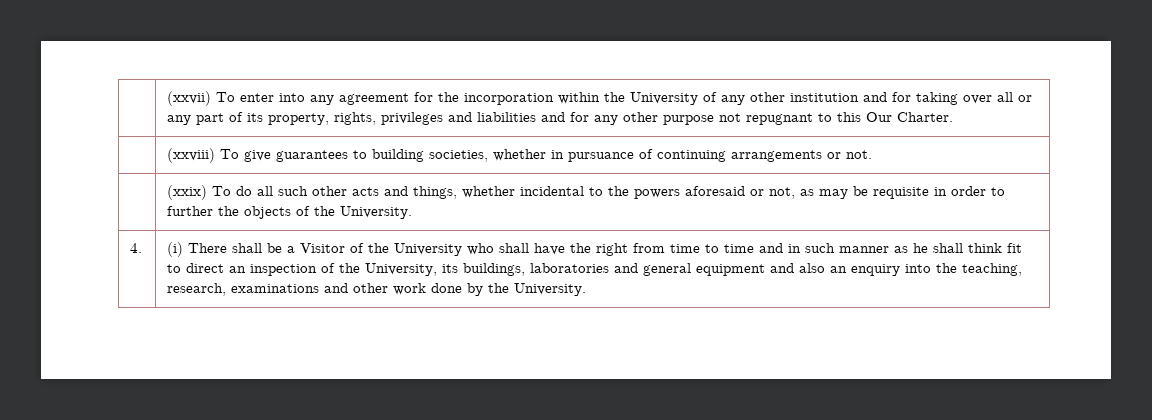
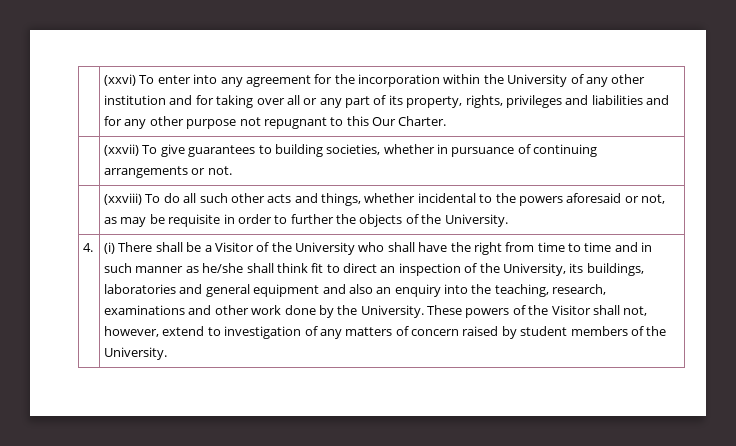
[167,91,212,106] | (xxvii) -> [104,74,137,86] | (xxvi)
[167,148,216,163] (xxviii) -> [104,144,140,156] (xxvii)
[167,185,208,200] (xxix) -> [104,193,143,205] (xxviii)
[913,243,929,253] he -> [202,263,244,273] he/she
(587, 289) none -> [427,305,648,318] [104,326,667,339] [104,347,168,360] These powers of the Visitor shall not, however, extend to investigation of any matters of concern raised by student members of the University.

